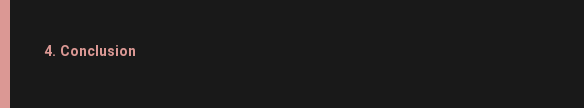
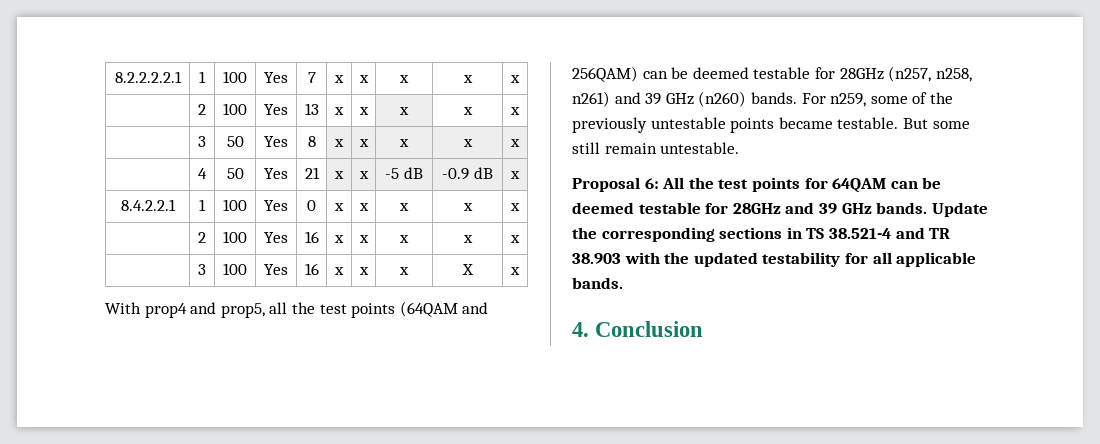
(44, 50) none -> [114,71,182,83] [199,71,206,83] [223,71,247,83] [264,72,288,83] [307,72,316,83] [334,75,344,83] [358,75,369,83] [399,75,409,83] [462,75,473,83] [510,75,520,83] [198,104,206,115] [223,103,247,115] [264,104,288,115] [304,103,319,115] [334,107,344,115] [358,107,369,115] [399,107,409,115] [462,107,473,115] [510,107,520,115] [198,136,206,147] [226,136,244,147] [264,136,288,147] [307,136,316,147] [334,139,344,147] [358,139,369,147] [399,139,409,147] [462,139,473,147] [510,139,520,147] [198,168,207,179] [226,168,244,179] [264,168,288,179] [304,167,320,179] [334,171,344,179] [358,171,369,179] [385,167,423,179] [442,167,493,180] [510,171,520,179] [120,199,176,211] [199,199,206,211] [223,199,247,211] [264,200,288,211] [307,200,316,211] [334,203,344,211] [358,203,369,211] [399,203,409,211] [462,203,473,211] [510,203,520,211] [198,232,206,243] [223,231,247,243] [264,232,288,243] [304,231,319,243] [334,235,344,243] [358,235,369,243] [399,235,409,243] [462,235,473,243] [510,235,520,243] [198,264,206,275] [223,263,247,275] [264,264,288,275] [304,263,319,275] [334,267,344,275] [358,267,369,275] [399,267,409,275] [461,264,474,275] [510,267,520,275] [105,301,489,318] [572,66,972,82] [572,91,953,107] [572,117,970,133] [572,142,740,154] [572,177,942,193] [572,202,988,217] [572,227,951,242] [572,252,977,267] [572,277,623,289] 8.2.2.2.2.1 | 1 | 100 | Yes | 7 | x | x | x | x | x // | 2 | 100 | Yes | 13 | x | x | x | x | x // | 3 | 50 | Yes | 8 | x | x | x | x | x // | 4 | 50 | Yes | 21 | x | x | -5 dB | -0.9 dB | x // 8.4.2.2.1 | 1 | 100 | Yes | 0 | x | x | x | x | x // | 2 | 100 | Yes | 16 | x | x | x | x | x // | 3 | 100 | Yes | 16 | x | x | x | X | x // With prop4 and prop5, all the test points (64QAM and 256QAM) can be deemed testable for 28GHz (n257, n258, n261) and 39 GHz (n260) bands. For n259, some of the previously untestable points became testable. But some still remain untestable. // Proposal 6: All the test points for 64QAM can be deemed testable for 28GHz and 39 GHz bands. Update the corresponding sections in TS 38.521-4 and TR 38.903 with the updated testability for all applicable bands. //

